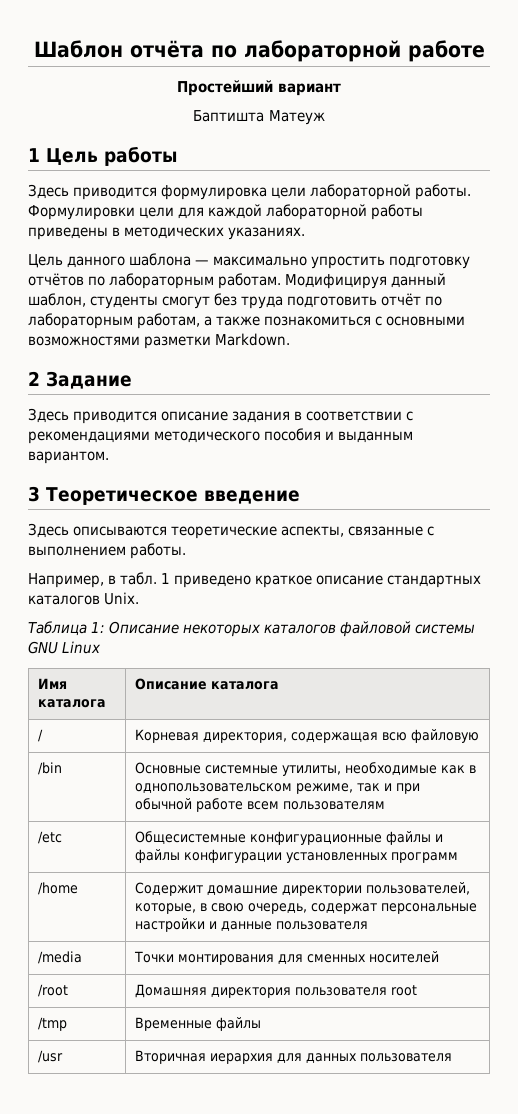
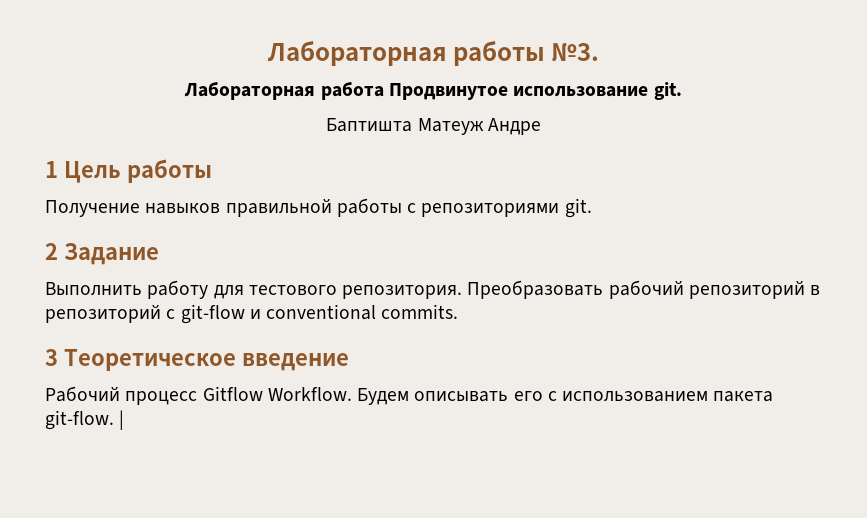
[33,40,485,62] [177,80,341,96] Шаблон отчёта по лабораторной работе // Простейший вариант -> [266,40,600,66] [184,81,682,100] Лабораторная работы №3. // Лабораторная работа Продвинутое использование git.
(325, 117) none -> [487,118,541,135] Андре
[28,184,472,200] [28,204,424,220] [28,227,306,240] [28,253,471,269] [28,273,447,289] [28,293,443,309] [28,313,466,329] [28,333,291,349] [28,371,132,389] [28,408,414,424] [28,428,414,444] [28,451,109,464] [28,486,300,505] [28,523,435,539] [28,543,187,559] [28,572,482,588] [28,592,140,605] [28,621,476,637] [28,641,102,654] [38,678,68,689] [38,699,107,708] [135,678,280,690] [38,729,44,742] [135,729,480,743] [38,762,63,775] [135,762,477,776] [135,783,421,794] [135,798,386,812] [38,831,63,844] [135,831,444,845] [135,849,459,863] [38,882,79,895] [135,882,471,896] [135,903,478,914] [135,918,369,932] [38,951,83,964] [134,951,440,965] [38,984,69,997] [135,984,418,998] [38,1017,68,1031] [135,1017,262,1031] [38,1050,64,1063] [135,1050,453,1064] Здесь приводится формулировка цели лабораторной работы. Формулировки цели для каждой лабораторной работы приведены в методических указаниях. // Цель данного шаблона — максимально упростить подготовку отчётов по лабораторным работам. Модифицируя данный шаблон, студенты смогут без труда подготовить отчёт по лабораторным работам, а также познакомиться с основными возможностями разметки Markdown. // 2 Задание // Здесь приводится описание задания в соответствии с рекомендациями методического пособия и выданным вариантом. // 3 Теоретическое введение // Здесь описываются теоретические аспекты, связанные с выполнением работы. // Например, в табл. 1 приведено краткое описание стандартных каталогов Unix. // Таблица 1: Описание некоторых каталогов файловой системы GNU Linux // Имя каталога | Описание каталога // / | Корневая директория, содержащая всю файловую // /bin | Основные системные утилиты, необходимые как в однопользовательском режиме, так и при обычной работе всем пользователям // /etc | Общесистемные конфигурационные файлы и файлы конфигурации установленных программ // /home | Содержит домашние директории пользователей, которые, в свою очередь, содержат персональные настройки и данные пользователя // /media | Точки монтирования для сменных носителей // /root | Домашняя директория пользователя root // /tmp | Временные файлы // /usr | Вторичная иерархия для данных пользователя -> [45,198,592,218] [45,243,159,265] [45,280,821,299] [45,304,459,324] [45,349,349,371] [45,386,774,405] [45,410,125,430] Получение навыков правильной работы с репозиториями git. // 2 Задание // Выполнить работу для тестового репозитория. Преобразовать рабочий репозиторий в репозиторий с git-flow и conventional commits. // 3 Теоретическое введение // Рабочий процесс Gitflow Workflow. Будем описывать его с использованием пакета git-flow. |

